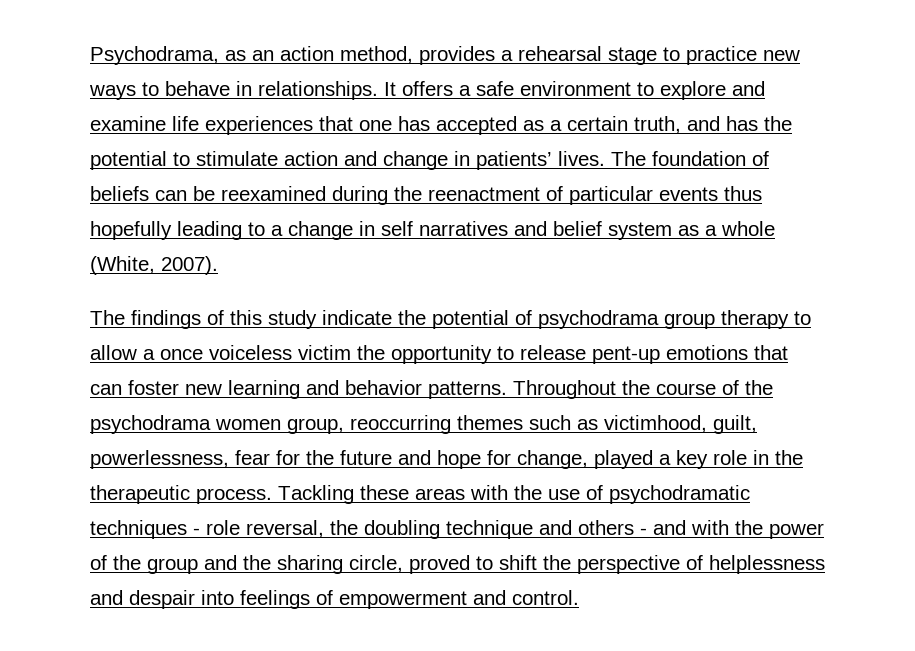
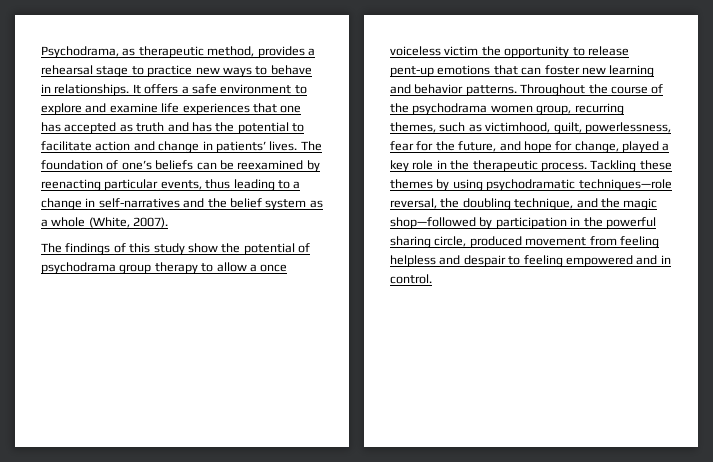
[252,46,334,61] an action -> [138,46,204,58] therapeutic
[550,116,681,134] a certain truth, -> [136,122,165,132] truth
[196,151,278,166] stimulate -> [41,141,92,151] facilitate
(769, 158) none -> [121,160,152,170] one’s
[332,186,762,205] [90,221,172,240] during the reenactment of particular events thus hopefully -> [306,160,320,172] [41,179,231,191] by reenacting particular events, thus
[381,221,547,236] self narratives and -> [98,198,227,208] self-narratives and the
[322,310,392,325] indicate -> [187,243,218,253] show
[350,415,523,434] reoccurring themes -> [574,103,624,115] [390,122,436,133] recurring themes,
[340,450,392,465] future -> [458,141,497,152] future,
[415,485,750,504] [90,520,824,539] [90,555,825,574] [90,590,506,609] areas with the use of psychodramatic techniques - role reversal, the doubling technique and others - and with the power of the group and the sharing circle, proved to shift the perspective of helplessness and despair into feelings of empowerment and -> [390,179,672,191] [390,198,658,210] [390,217,656,229] [390,236,659,248] [390,255,671,267] themes by using psychodramatic techniques—role reversal, the doubling technique, and the magic shop—followed by participation in the powerful sharing circle, produced movement from feeling helpless and despair to feeling empowered and in

